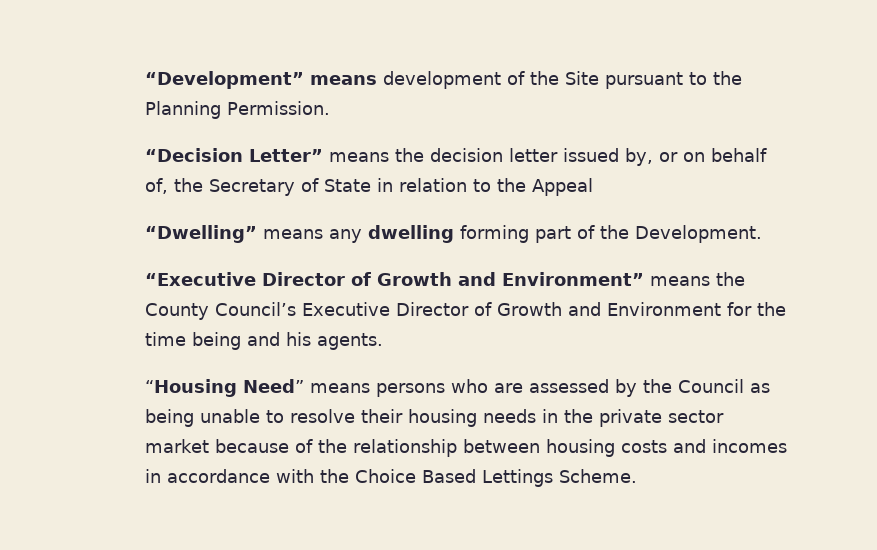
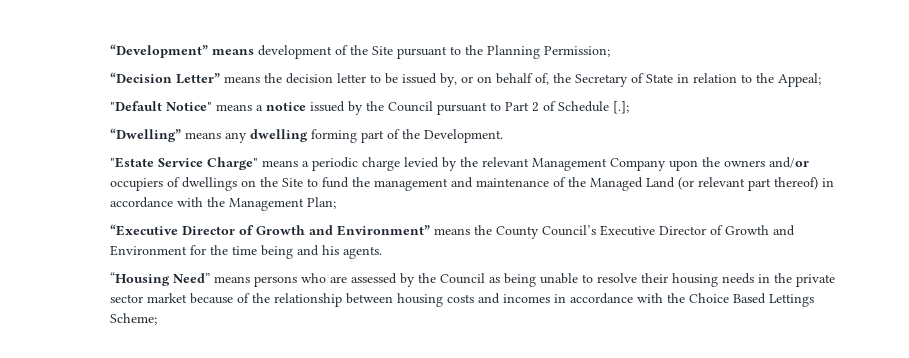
[227,101,331,115] Permission. -> [544,46,611,57] Permission;
(559, 155) none -> [370,73,399,84] to be
[532,178,594,196] Appeal -> [778,73,822,87] [110,101,630,115] Appeal; // "Default Notice" means a notice issued by the Council pursuant to Part 2 of Schedule [.];
(763, 234) none -> [110,157,810,171] [110,177,835,191] [110,197,337,211] // "Estate Service Charge" means a periodic charge levied by the relevant Management Company upon the owners and/or occupiers of dwellings on the Site to fund the management and maintenance of the Managed Land (or relevant part thereof) in accordance with the Management Plan;
[559,469,638,483] Scheme. -> [110,313,158,325] Scheme;

